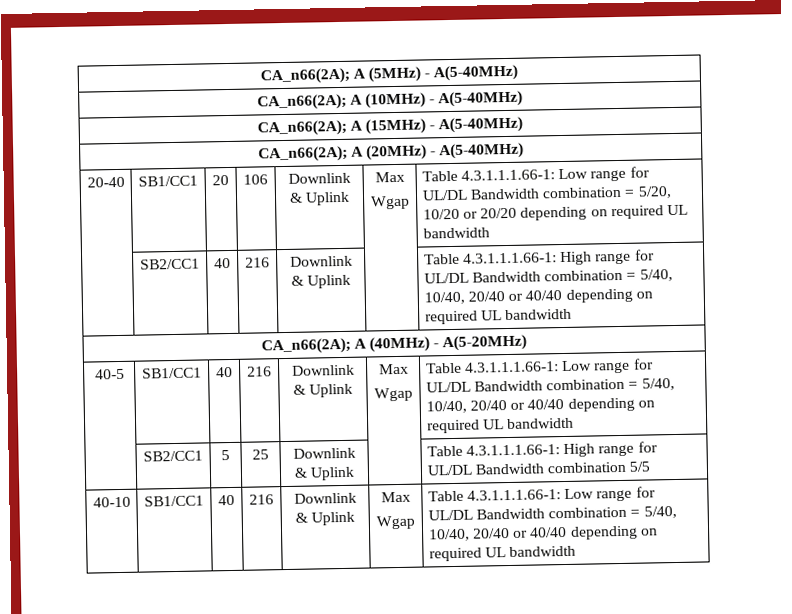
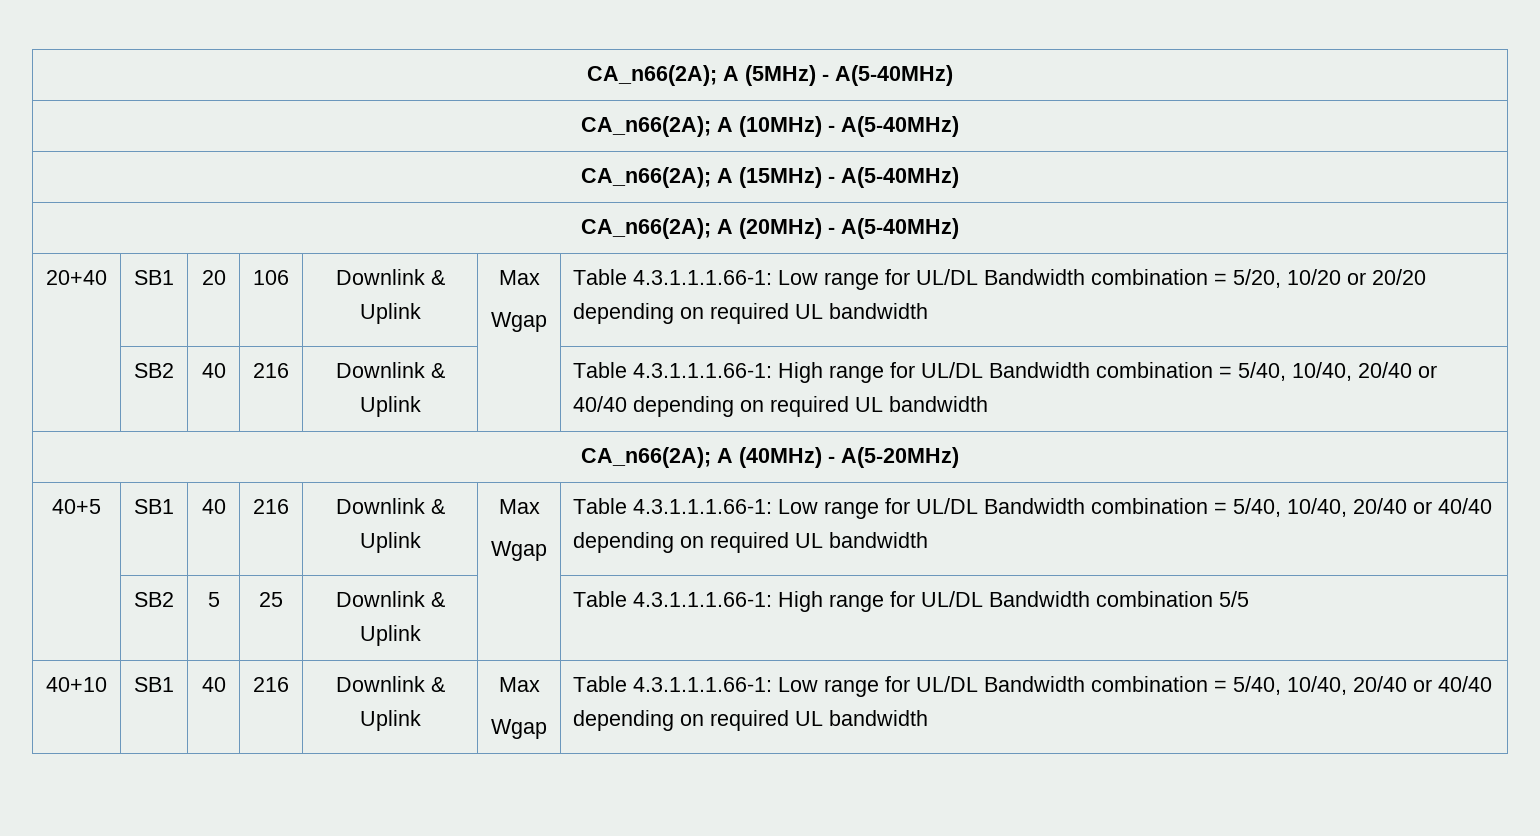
[86,176,125,188] [138,175,198,187] 20-40 | SB1/CC1 -> [46,270,107,285] [134,270,174,285] 20+40 | SB1
[140,258,200,270] SB2/CC1 -> [134,363,174,378] SB2
[94,368,125,380] [142,367,202,379] 40-5 | SB1/CC1 -> [52,499,101,514] [134,499,174,514] 40+5 | SB1
[143,450,203,462] SB2/CC1 -> [134,592,174,607] SB2
[92,496,131,508] [144,495,204,507] 40-10 | SB1/CC1 -> [46,677,107,692] [134,677,174,692] 40+10 | SB1

